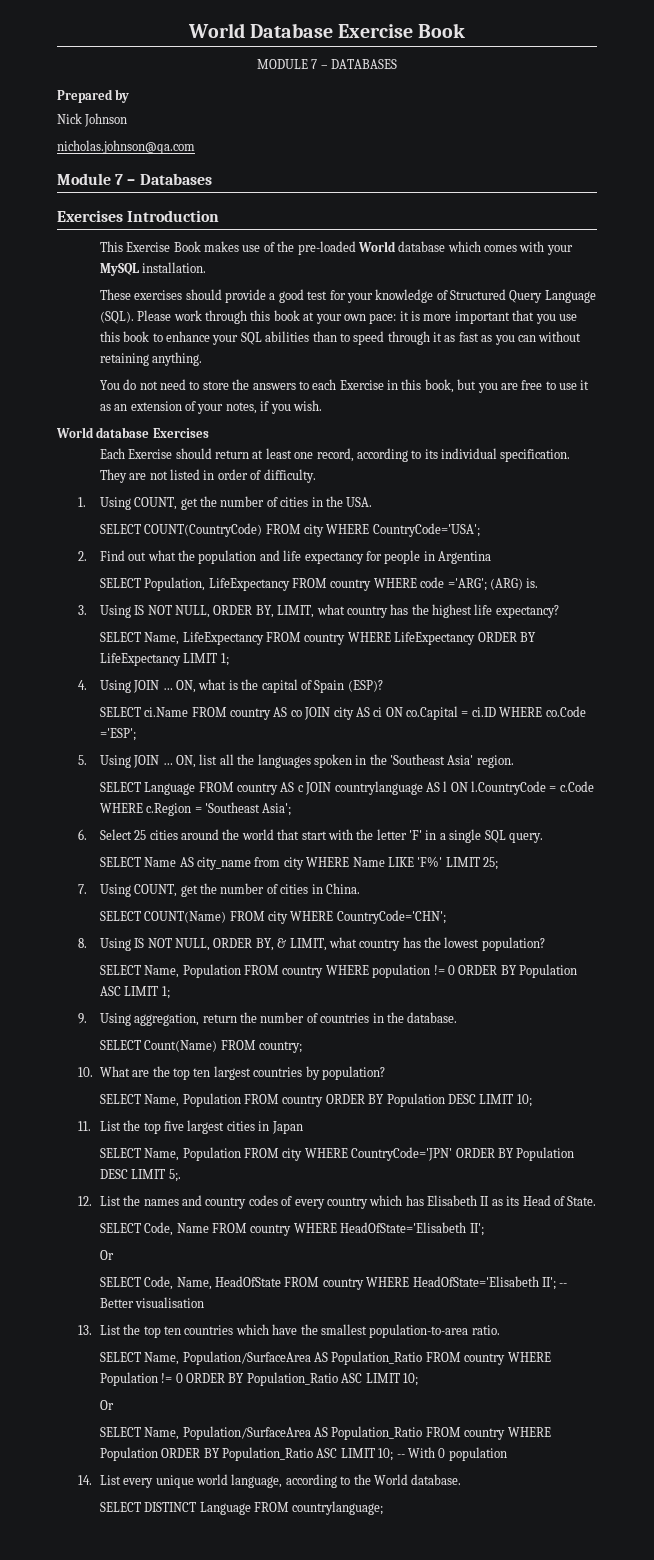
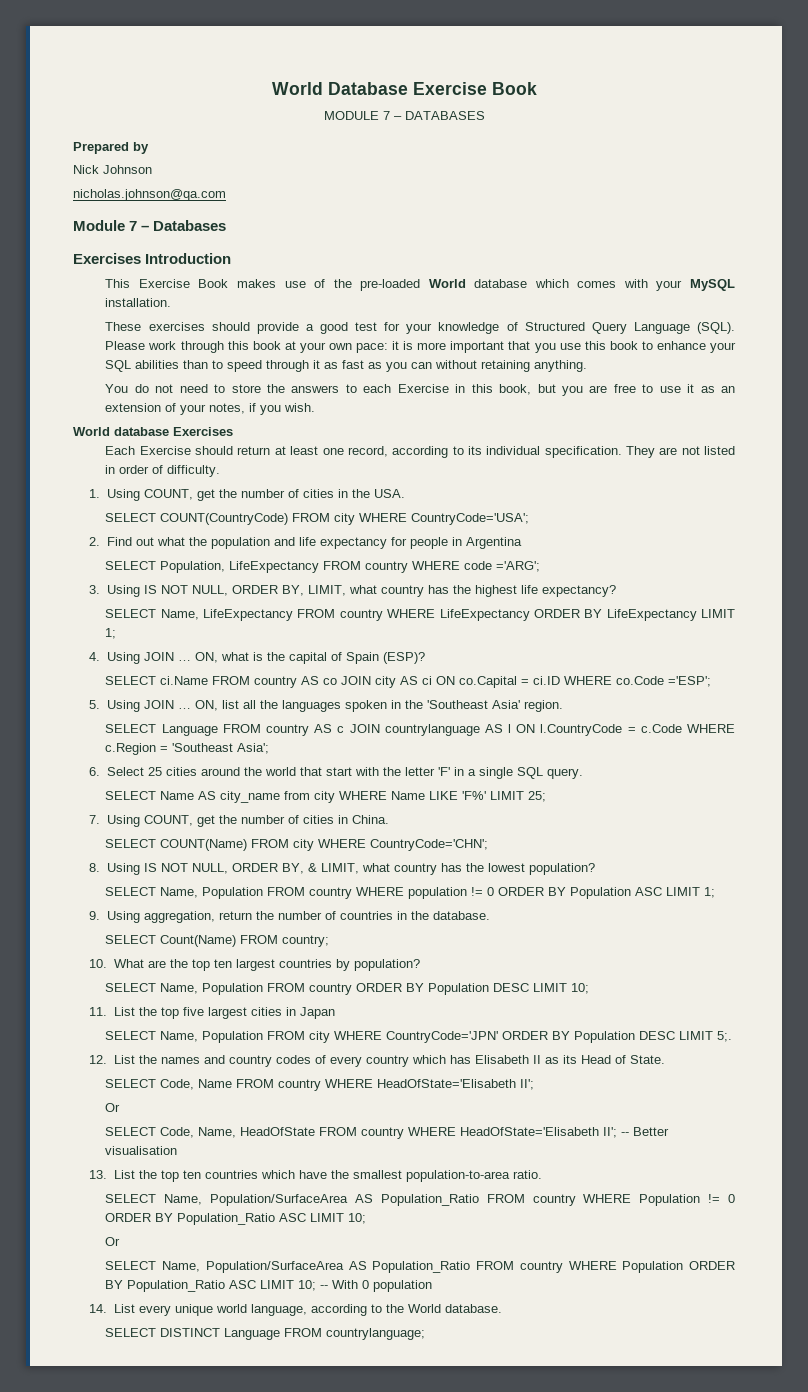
[489,578,539,590] (ARG) is. -> (541, 566) none

